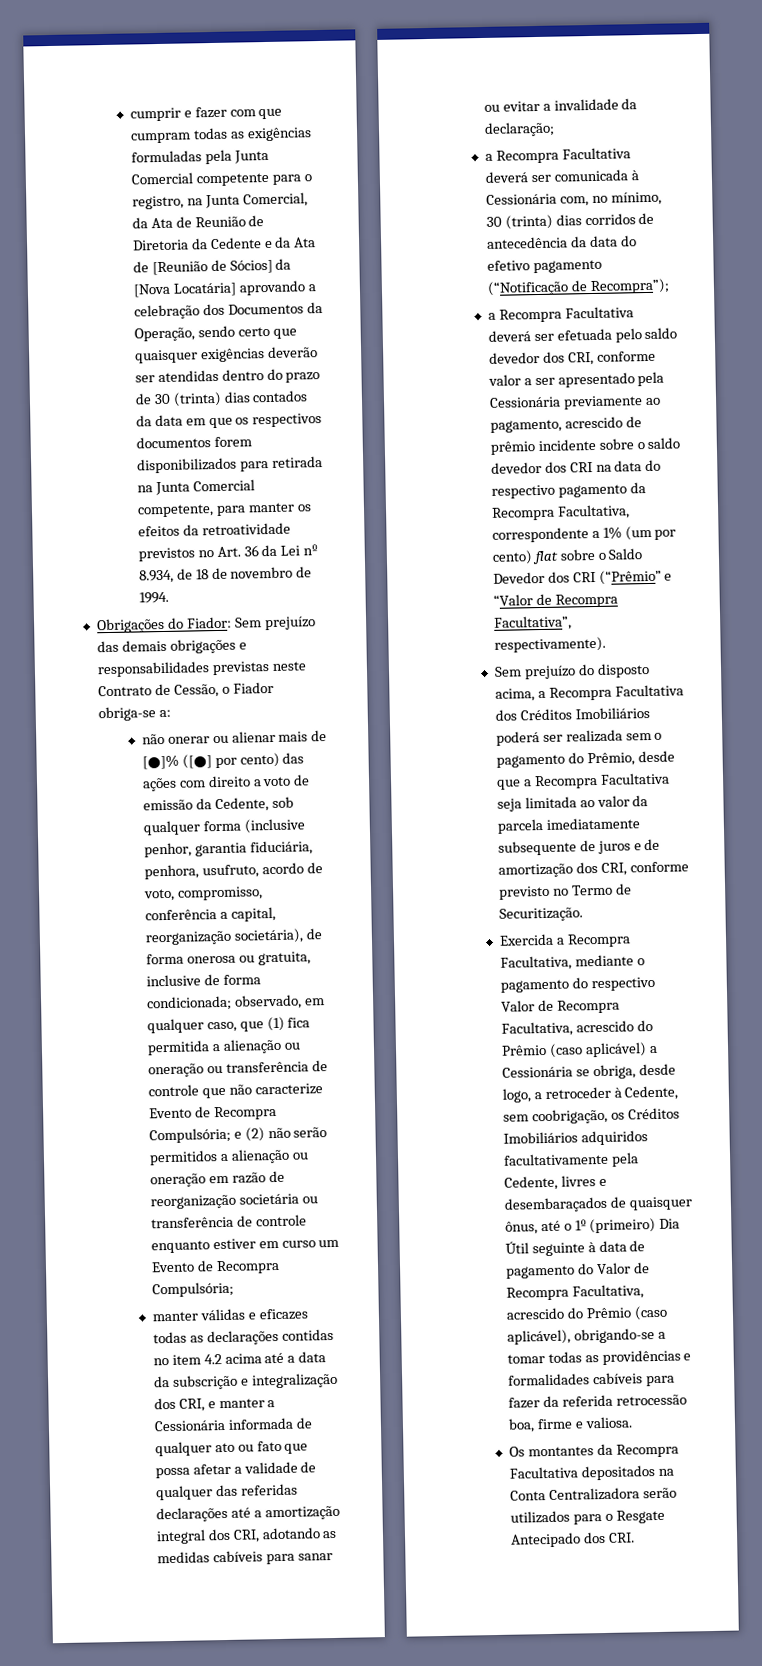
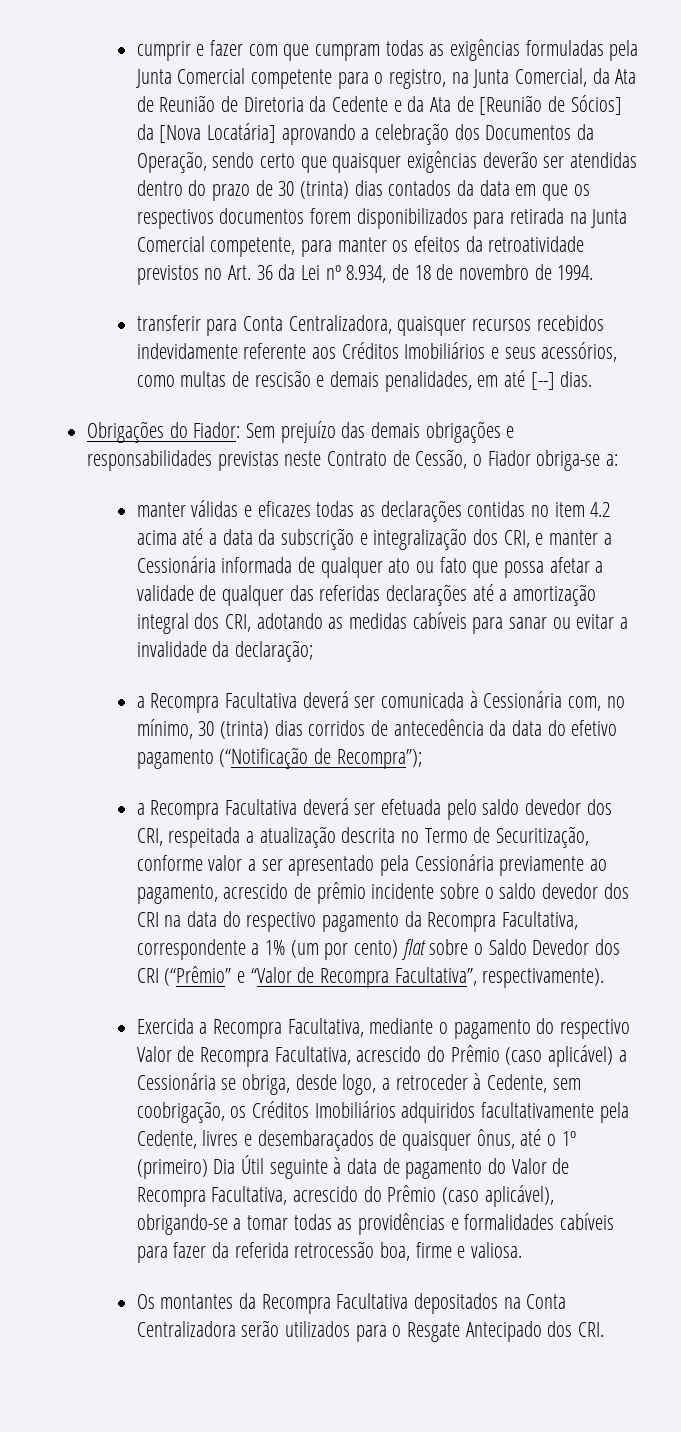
(169, 597) none -> [136,315,604,336] [136,342,618,362] [136,370,593,392] // transferir para Conta Centralizadora, quaisquer recursos recebidos indevidamente referente aos Créditos Imobiliários e seus acessórios, como multas de rescisão e demais penalidades, em até [--] dias.
[141,729,328,745] [141,752,305,770] [141,774,311,792] [142,796,294,813] [142,818,305,836] [143,840,313,858] [143,862,323,880] [143,886,263,902] [144,906,276,922] [144,928,322,946] [145,951,311,966] [145,974,261,987] [146,994,325,1012] [146,1016,311,1034] [146,1038,300,1056] [147,1060,328,1078] [147,1083,323,1099] [148,1105,277,1121] [148,1127,328,1144] [148,1148,309,1166] [149,1170,285,1188] [149,1193,318,1210] [150,1214,307,1229] [150,1238,340,1254] [150,1259,280,1275] [151,1281,234,1298] // não onerar ou alienar mais de [●]% ([●] por cento) das ações com direito a voto de emissão da Cedente, sob qualquer forma (inclusive penhor, garantia fiduciária, penhora, usufruto, acordo de voto, compromisso, conferência a capital, reorganização societária), de forma onerosa ou gratuita, inclusive de forma condicionada; observado, em qualquer caso, que (1) fica permitida a alienação ou oneração ou transferência de controle que não caracterize Evento de Recompra Compulsória; e (2) não serão permitidos a alienação ou oneração em razão de reorganização societária ou transferência de controle enquanto estiver em curso um Evento de Recompra Compulsória; -> (619, 460) none
(594, 358) none -> [168,826,590,848] respeitada a atualização descrita no Termo de Securitização,
[493,663,650,680] [494,684,684,702] [494,707,650,721] [495,729,663,746] [495,750,675,768] [496,772,670,790] [496,795,649,812] [496,817,640,834] [497,838,661,856] [497,861,689,878] [498,883,632,900] [498,907,583,922] // Sem prejuízo do disposto acima, a Recompra Facultativa dos Créditos Imobiliários poderá ser realizada sem o pagamento do Prêmio, desde que a Recompra Facultativa seja limitada ao valor da parcela imediatamente subsequente de juros e de amortização dos CRI, conforme previsto no Termo de Securitização. -> (605, 978) none

